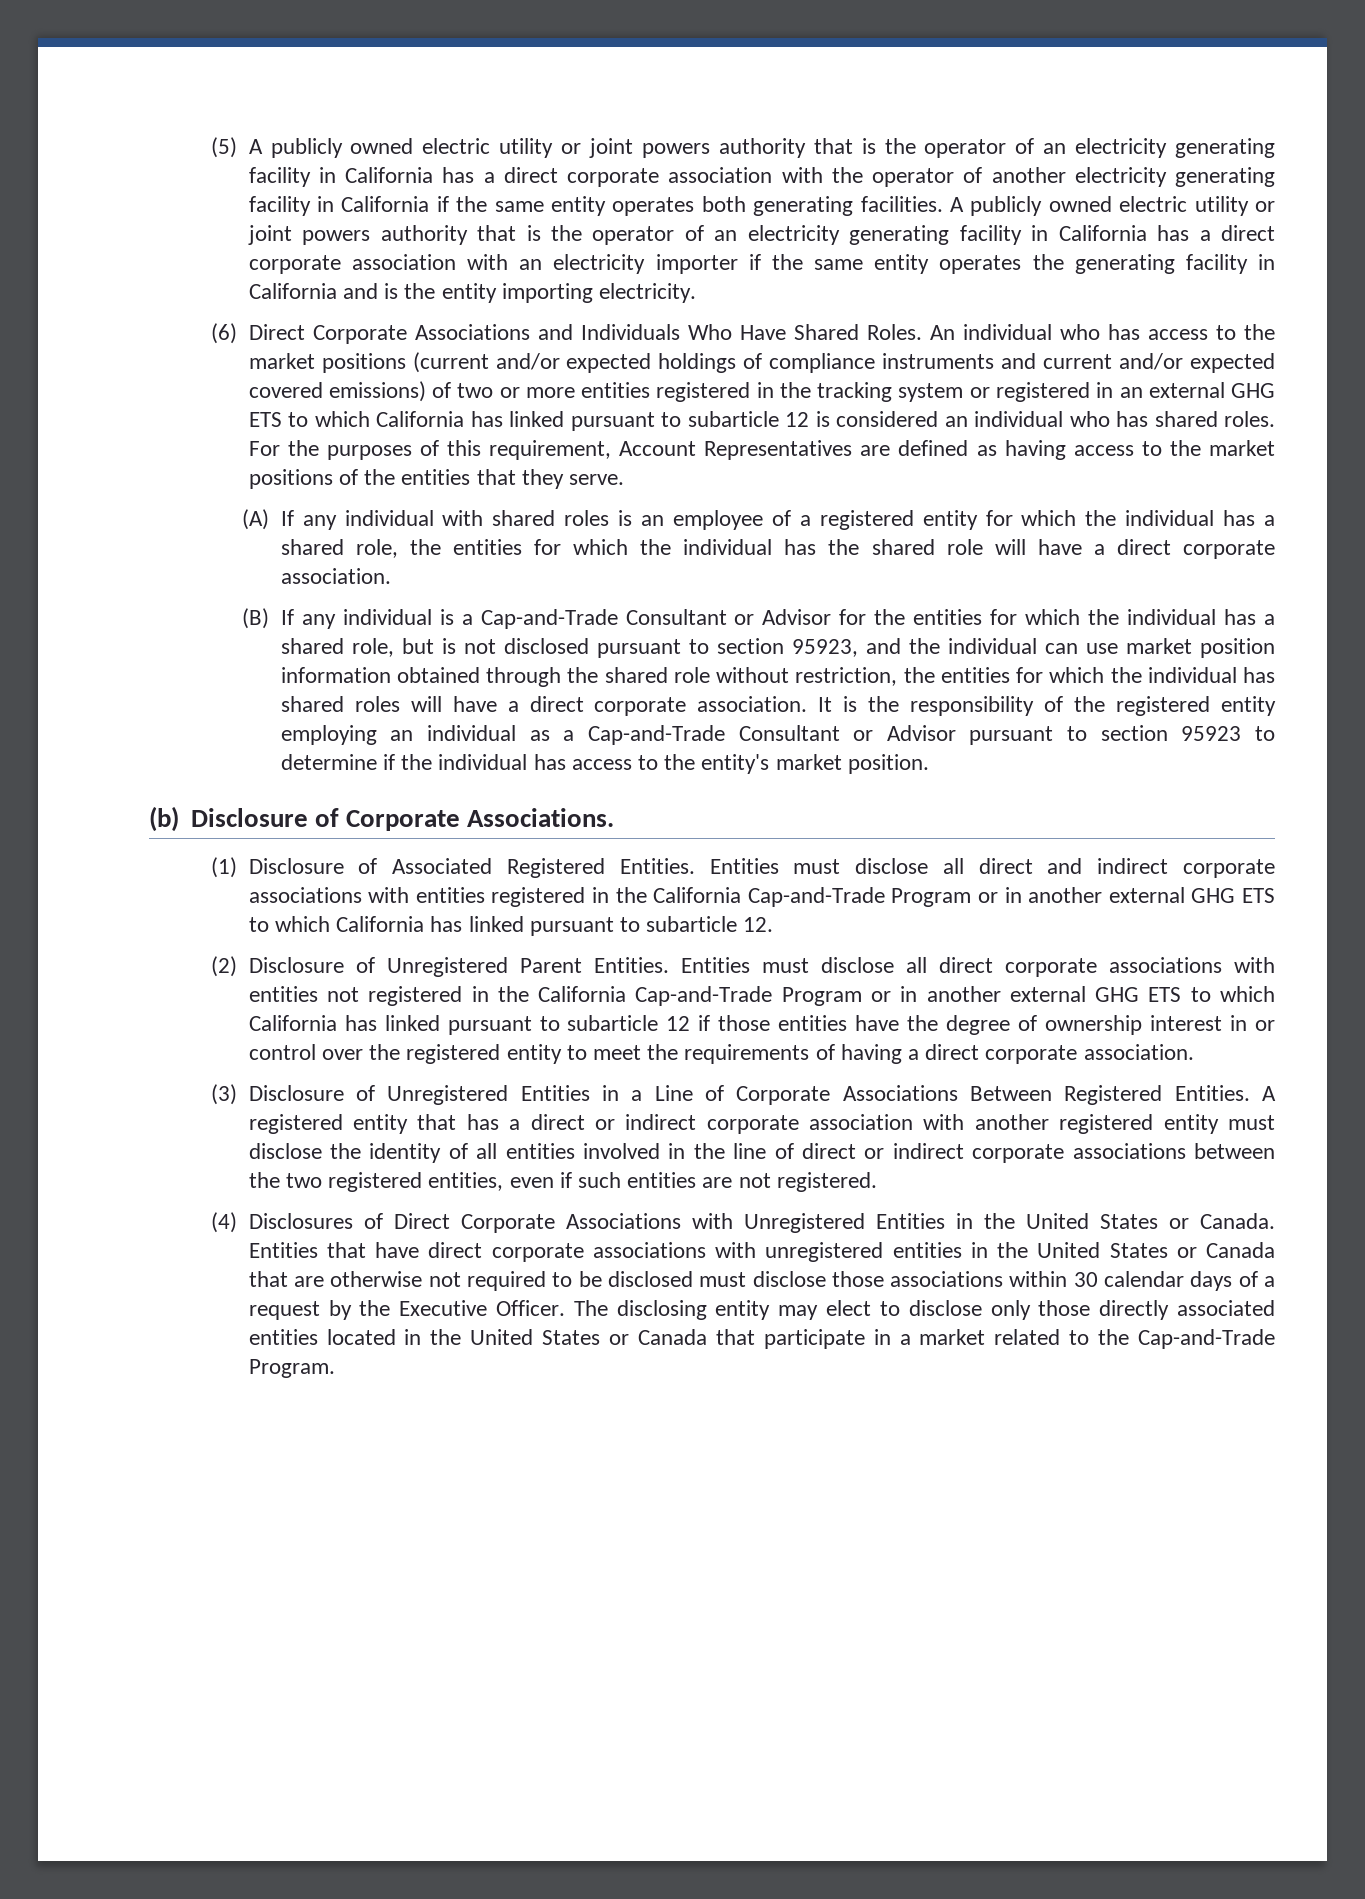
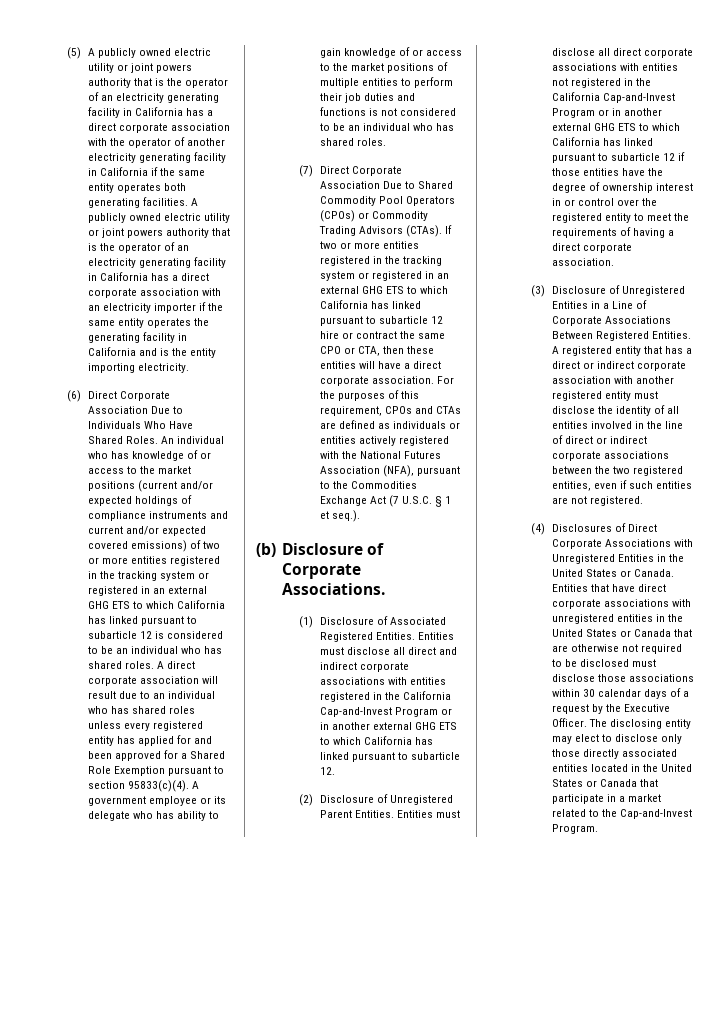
[414,324,573,340] Associations and -> [87,406,183,414] Association Due to
(1140, 332) none -> [131,450,212,461] knowledge of or
[944,411,1275,427] an individual who has shared roles. -> [87,646,223,654] [87,661,196,669] [87,676,218,686] [87,691,216,699] [87,706,196,714] [87,721,203,731] [87,735,213,746] [87,750,226,761] [87,766,225,776] [87,780,199,792] [87,796,227,806] [87,811,220,821] [319,47,463,58] [319,62,449,73] [319,77,454,88] [319,93,416,103] [319,107,457,116] [319,123,455,131] [319,138,386,146] [298,165,402,177] [319,181,454,189] [319,196,455,206] [319,210,428,222] [318,225,453,237] [319,241,420,249] [319,256,443,266] [319,271,450,281] [319,286,449,294] [319,300,421,309] [319,316,444,326] [319,331,446,339] [319,346,435,356] [319,361,442,369] [319,376,434,386] to be an individual who has shared roles. A direct corporate association will result due to an individual who has shared roles unless every registered entity has applied for and been approved for a Shared Role Exemption pursuant to section 95833(c)(4). A government employee or its delegate who has ability to gain knowledge of or access to the market positions of multiple entities to perform their job duties and functions is not considered to be an individual who has shared roles. // (7) Direct Corporate Association Due to Shared Commodity Pool Operators (CPOs) or Commodity Trading Advisors (CTAs). If two or more entities registered in the tracking system or registered in an external GHG ETS to which California has linked pursuant to subarticle 12 hire or contract the same CPO or CTA, then these entities will have a direct corporate association.
[619,440,1276,460] [248,469,624,489] [242,509,1275,530] [280,539,1275,559] [280,568,391,584] [242,608,1275,629] [280,638,1275,658] [280,667,1275,687] [280,696,1276,716] [280,725,1276,745] [280,754,929,774] Account Representatives are defined as having access to the market positions of the entities that they serve. // (A) If any individual with shared roles is an employee of a registered entity for which the individual has a shared role, the entities for which the individual has the shared role will have a direct corporate association. // (B) If any individual is a Cap-and-Trade Consultant or Advisor for the entities for which the individual has a shared role, but is not disclosed pursuant to section 95923, and the individual can use market position information obtained through the shared role without restriction, the entities for which the individual has shared roles will have a direct corporate association. It is the responsibility of the registered entity employing an individual as a Cap-and-Trade Consultant or Advisor pursuant to section 95923 to determine if the individual has access to the entity's market position. -> [384,406,462,414] [319,420,461,429] [319,436,449,446] [319,451,442,459] [319,465,460,477] [319,481,417,489] [319,495,452,507] [319,510,360,522] CPOs and CTAs are defined as individuals or entities actively registered with the National Futures Association (NFA), pursuant to the Commodities Exchange Act (7 U.S.C. § 1 et seq.).
[747,887,885,907] Cap-and-Trade -> [319,707,392,717] Cap-and-Invest
[635,986,773,1006] Cap-and-Trade -> [602,93,675,103] Cap-and-Invest
[1138,1329,1275,1349] Cap-and-Trade -> [620,809,693,819] Cap-and-Invest

